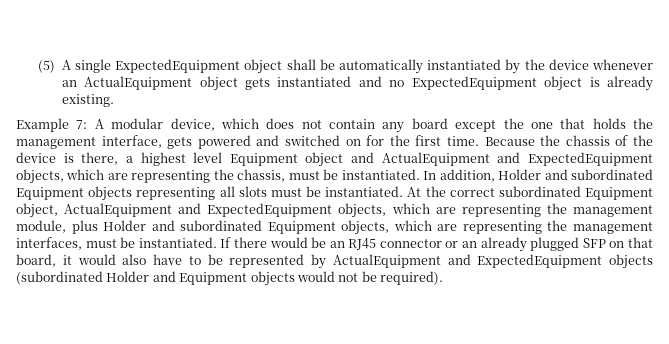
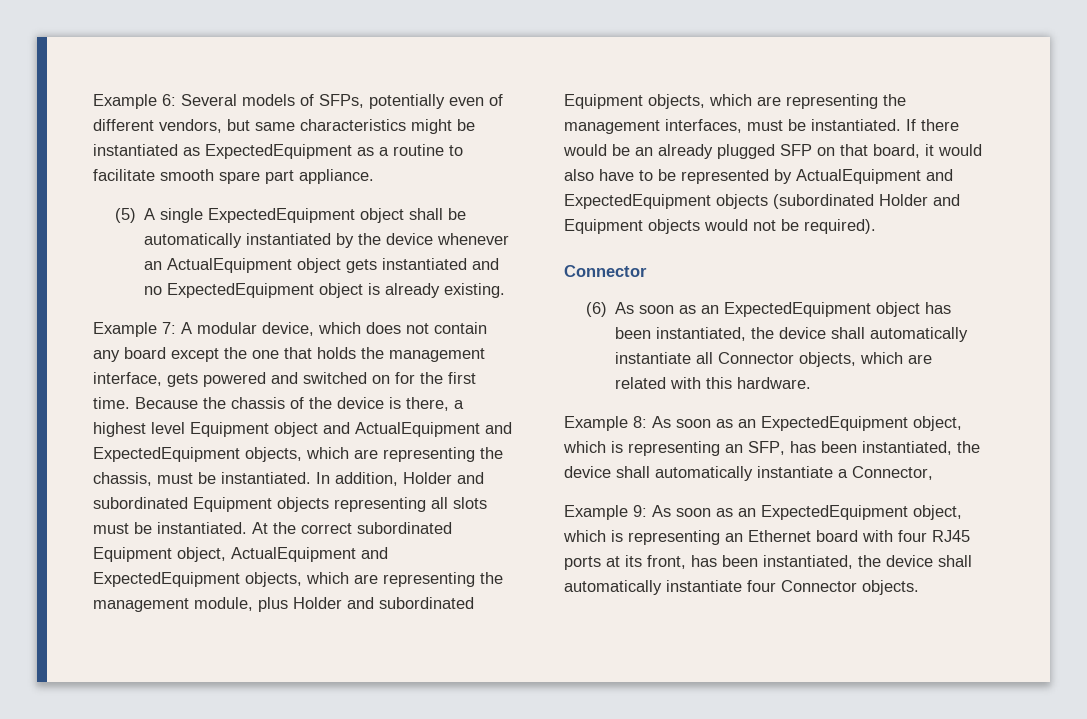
(38, 66) none -> [93,94,503,109] [93,119,475,134] [93,144,463,159] [93,169,374,184] Example 6: Several models of SFPs, potentially even of different vendors, but same characteristics might be instantiated as ExpectedEquipment as a routine to facilitate smooth spare part appliance. //
[348,238,478,250] RJ45 connector or an -> (653, 151) none
(443, 278) none -> [564,265,647,277] [585,302,951,317] [614,327,968,342] [614,352,932,367] [614,377,811,389] [564,416,962,431] [563,441,980,456] [564,466,933,481] [564,505,962,520] [563,530,970,545] [564,555,972,570] [564,580,919,595] // Connector // (6) As soon as an ExpectedEquipment object has been instantiated, the device shall automatically instantiate all Connector objects, which are related with this hardware. // Example 8: As soon as an ExpectedEquipment object, which is representing an SFP, has been instantiated, the device shall automatically instantiate a Connector, // Example 9: As soon as an ExpectedEquipment object, which is representing an Ethernet board with four RJ45 ports at its front, has been instantiated, the device shall automatically instantiate four Connector objects.

